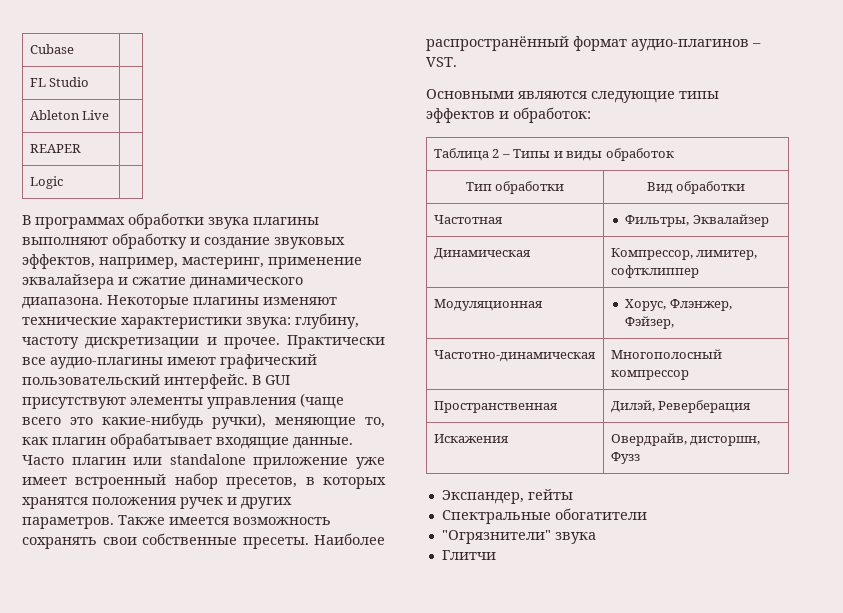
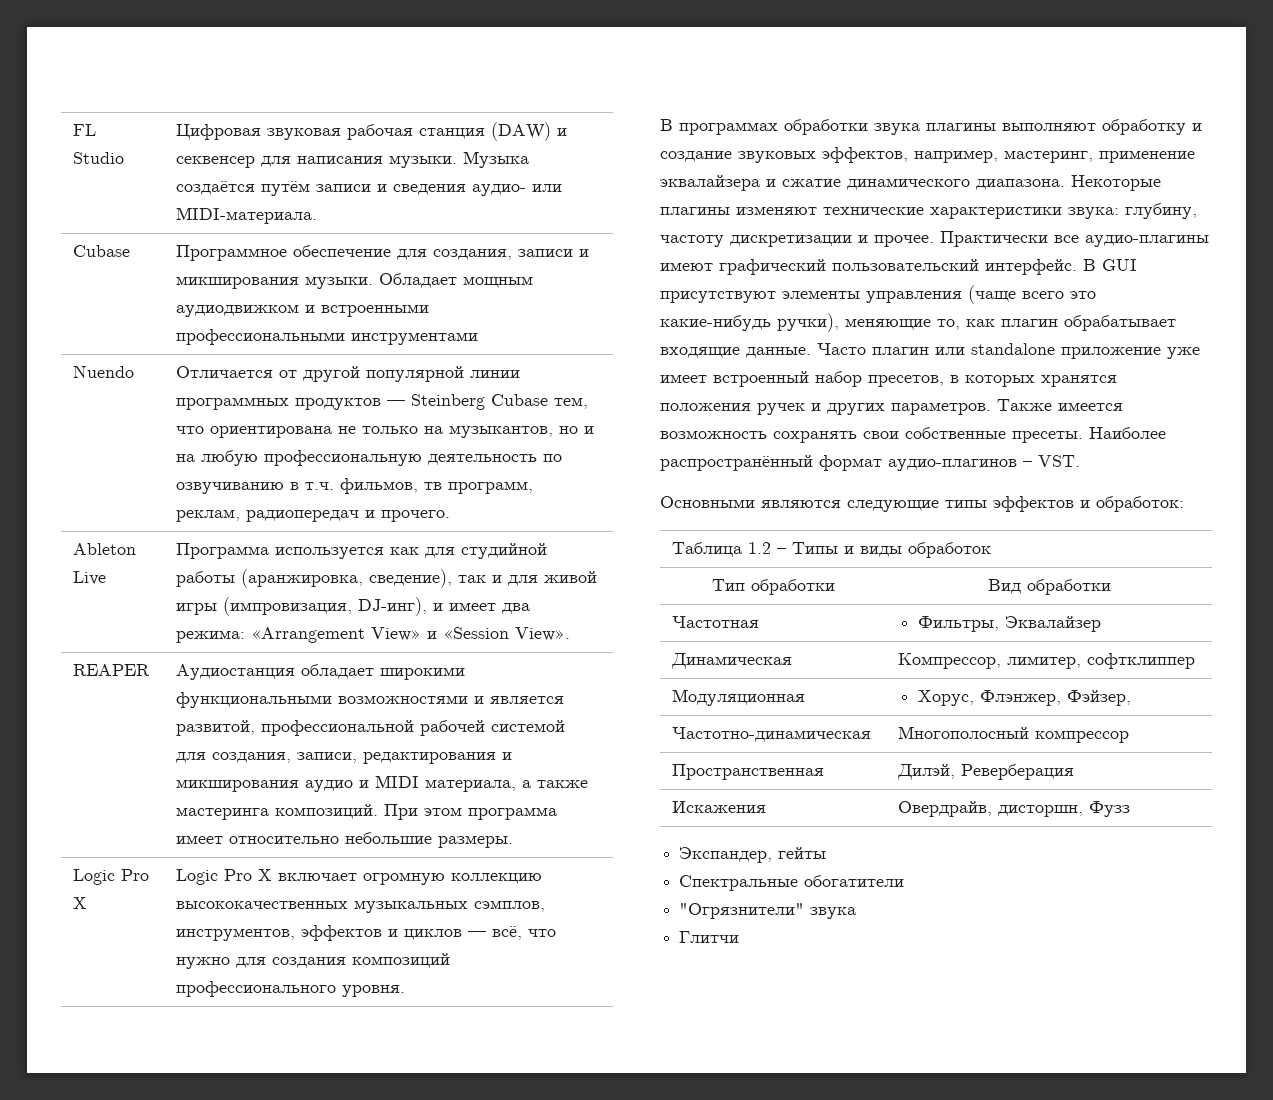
[29,44,74,54] Cubase | // -> (73, 130) none
[29,110,110,120] [29,144,81,153] [29,176,63,189] // Ableton Live | // REAPER | // Logic | -> [176,122,568,141] [176,151,530,168] [176,181,563,196] [176,207,318,224] [73,245,131,257] [176,245,590,261] [176,273,534,289] [176,304,430,317] [176,329,479,345] [73,365,135,378] [176,366,521,382] [176,394,589,410] [176,425,595,438] [176,450,563,466] [176,478,534,494] [176,509,451,522] [73,543,137,555] [73,571,107,585] [176,543,548,559] [176,569,598,588] [176,597,531,616] [176,627,571,643] [73,664,151,676] [176,664,466,680] [176,692,565,708] [176,720,566,736] [176,752,513,764] [176,775,589,792] [176,804,558,820] [176,832,514,848] [73,869,150,885] [73,897,88,909] [176,869,543,885] [176,900,546,913] [176,925,557,941] [176,953,451,969] [176,981,406,997] Цифровая звуковая рабочая станция (DAW) и секвенсер для написания музыки. Музыка создаётся путём записи и сведения аудио- или MIDI-материала. // Cubase | Программное обеспечение для создания, записи и микширования музыки. Обладает мощным аудиодвижком и встроенными профессиональными инструментами // Nuendo | Отличается от другой популярной линии программных продуктов — Steinberg Cubase тем, что ориентирована не только на музыкантов, но и на любую профессиональную деятельность по озвучиванию в т.ч. фильмов, тв программ, реклам, радиопередач и прочего. // Ableton Live | Программа используется как для студийной работы (аранжировка, сведение), так и для живой игры (импровизация, DJ-инг), и имеет два режима: «Arrangement View» и «Session View». // REAPER | Аудиостанция обладает широкими функциональными возможностями и является развитой, профессиональной рабочей системой для создания, записи, редактирования и микширования аудио и MIDI материала, а также мастеринга композиций. При этом программа имеет относительно небольшие размеры. // Logic Pro X | Logic Pro X включает огромную коллекцию высококачественных музыкальных сэмплов, инструментов, эффектов и циклов — всё, что нужно для создания композиций профессионального уровня.
[492,149,500,158] 2 -> [748,542,772,554] 1.2

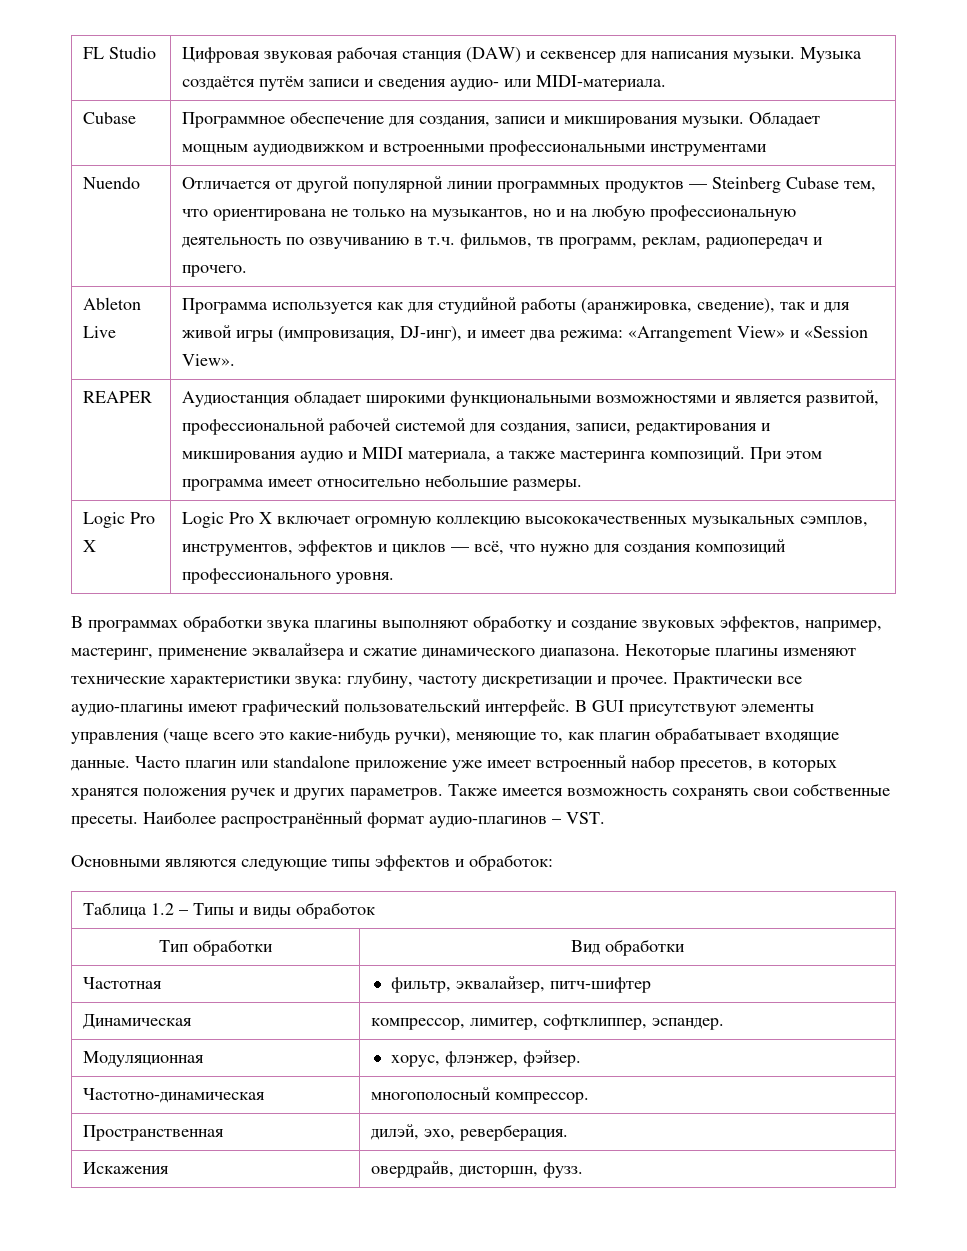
[917,616,1101,632] [671,653,793,669] [898,653,1196,669] [672,689,806,706] [917,690,1131,706] Фильтры, Эквалайзер // Динамическая | Компрессор, лимитер, софтклиппер // Модуляционная | Хорус, Флэнжер, Фэйзер, -> [390,976,651,993] [82,1014,192,1029] [370,1014,724,1030] [82,1051,204,1067] [390,1050,581,1067] фильтр, эквалайзер, питч-шифтер // Динамическая | компрессор, лимитер, софтклиппер, эспандер. // Модуляционная | хорус, флэнжер, фэйзер.
[898,726,1130,743] Многополосный компрессор -> [370,1087,589,1104] многополосный компрессор.
[897,764,1075,780] [672,801,767,813] [898,801,1131,817] [679,847,827,863] [679,875,905,891] [679,903,857,919] [679,931,740,943] Дилэй, Реверберация // Искажения | Овердрайв, дисторшн, Фузз // Экспандер, гейты // Спектральные обогатители // "Огрязнители" звука // Глитчи -> [370,1124,568,1141] [82,1162,169,1174] [370,1161,583,1178] дилэй, эхо, реверберация. // Искажения | овердрайв, дисторшн, фузз.

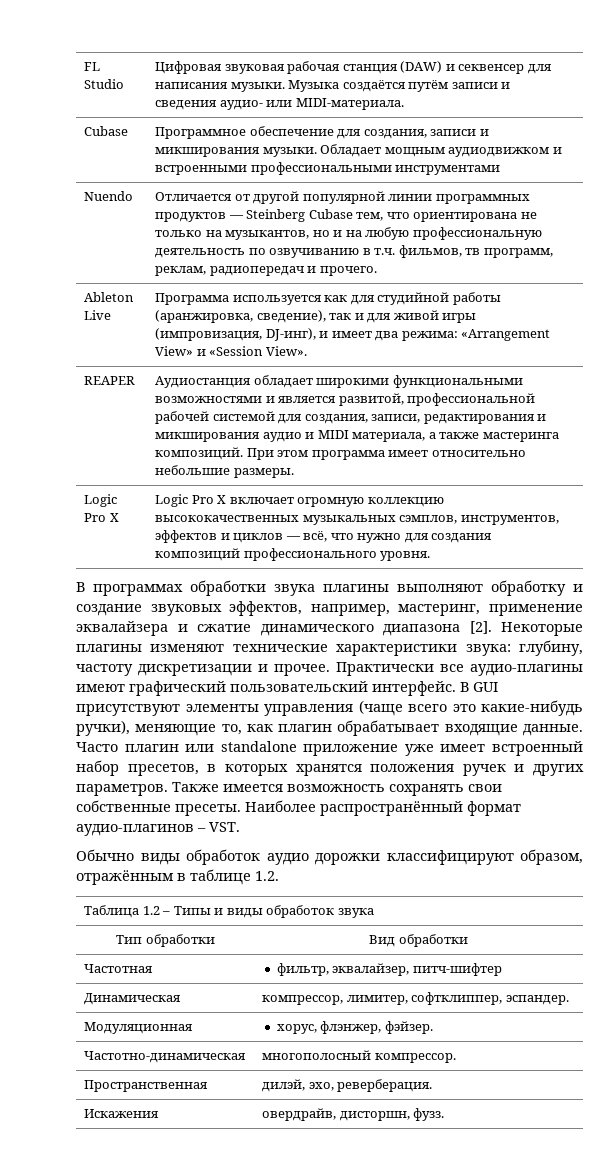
[540,648,620,659] диапазона. -> [383,621,492,636] диапазона [2].
[71,854,553,871] Основными являются следующие типы эффектов и обработок: -> [76,849,583,865] [76,869,279,885] Обычно виды обработок аудио дорожки классифицируют образом, отражённым в таблице 1.2.
(375, 910) none -> [337,908,374,918] звука

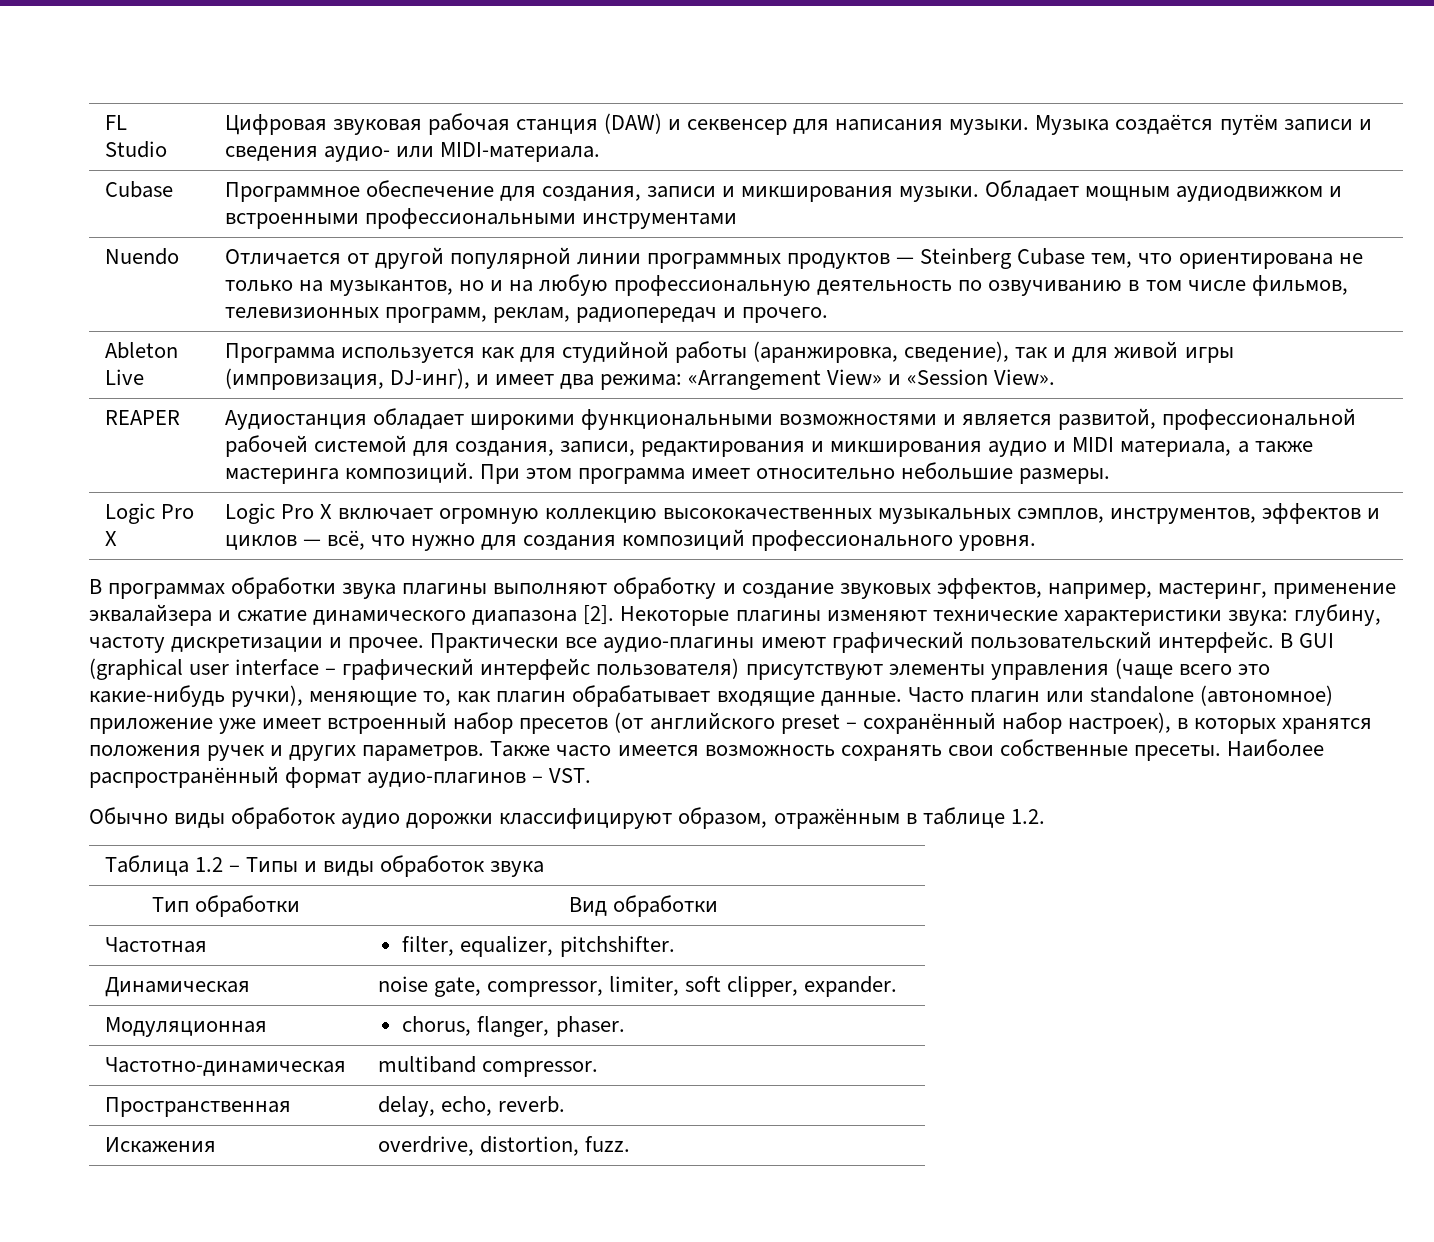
[374,245,481,258] т.ч. фильмов, тв -> [1145,275,1348,296] [224,307,379,319] том числе фильмов, телевизионных
(498, 687) none -> [89,658,740,680] (graphical user interface – графический интерфейс пользователя)
(297, 746) none -> [1199,685,1333,706] (автономное)
[127,764,199,776] пресетов, -> [519,712,1171,734] пресетов (от английского preset – сохранённый набор настроек),
(219, 787) none -> [556,745,612,757] часто
[276,963,502,976] [84,993,182,1005] [262,992,569,1005] [84,1022,194,1034] [276,1021,433,1034] фильтр, эквалайзер, питч-шифтер // Динамическая | компрессор, лимитер, софтклиппер, эспандер. // Модуляционная | хорус, флэнжер, фэйзер. -> [402,936,675,957] [104,977,250,997] [377,976,898,997] [104,1017,267,1037] [402,1016,625,1037] filter, equalizer, pitchshifter. // Динамическая | noise gate, compressor, limiter, soft clipper, expander. // Модуляционная | chorus, flanger, phaser.
[262,1050,456,1063] многополосный компрессор. -> [377,1056,598,1077] multiband compressor.
[262,1079,433,1092] [84,1109,160,1118] [262,1108,445,1121] дилэй, эхо, реверберация. // Искажения | овердрайв, дисторшн, фузз. -> [377,1096,565,1117] [104,1137,216,1153] [377,1136,630,1156] delay, echo, reverb. // Искажения | overdrive, distortion, fuzz.

